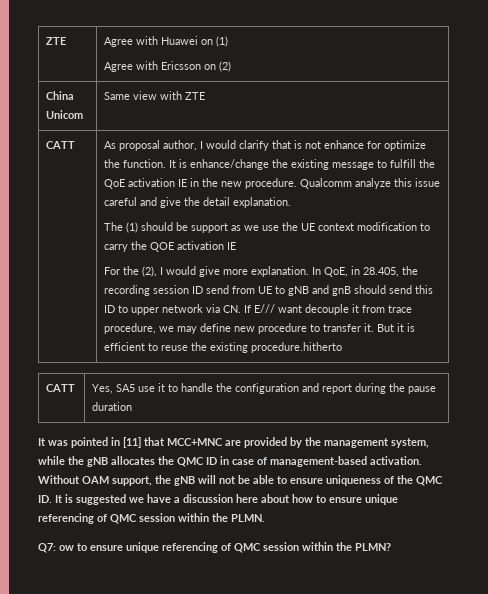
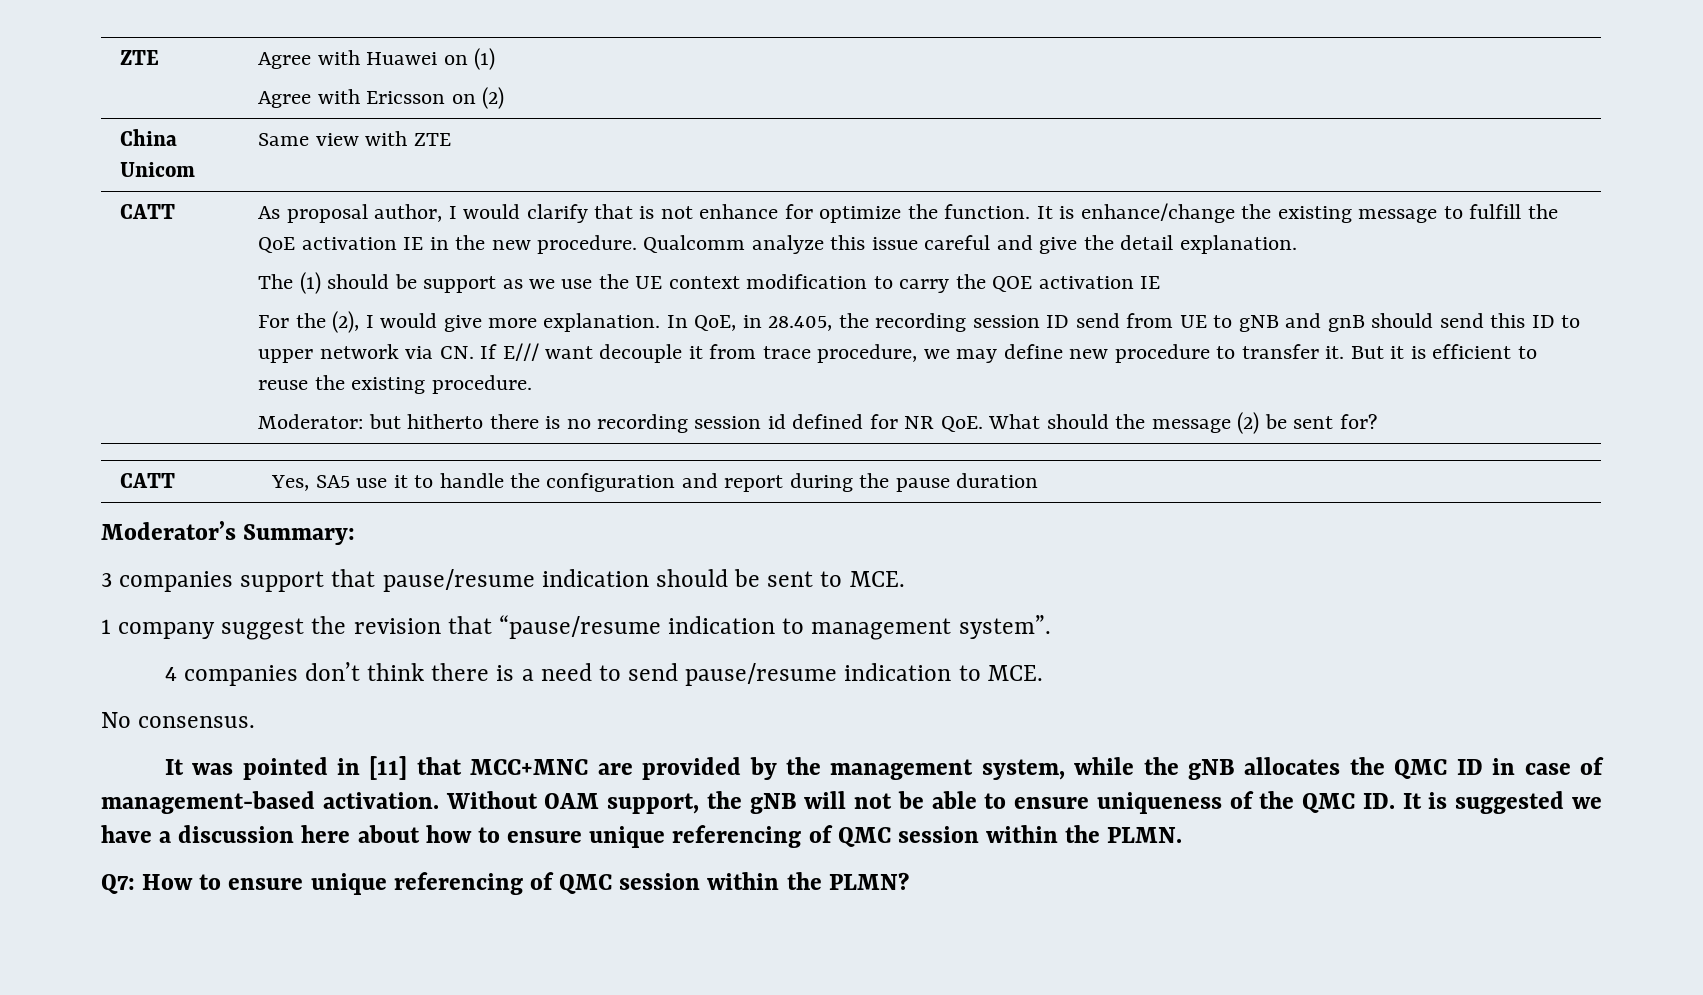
[251,342,343,353] procedure.hitherto -> [431,375,532,394] [258,412,1377,434] procedure. // Moderator: but hitherto there is no recording session id defined for NR QoE. What should the message (2) be sent for?
(133, 406) none -> [101,521,356,545] [101,569,905,592] [101,615,1051,640] [164,662,1043,686] [101,712,256,728] // Moderator’s Summary: // 3 companies support that pause/resume indication should be sent to MCE. // 1 company suggest the revision that “pause/resume indication to management system”. // 4 companies don’t think there is a need to send pause/resume indication to MCE. // No consensus.
[59,545,74,551] ow -> [142,874,194,890] How

